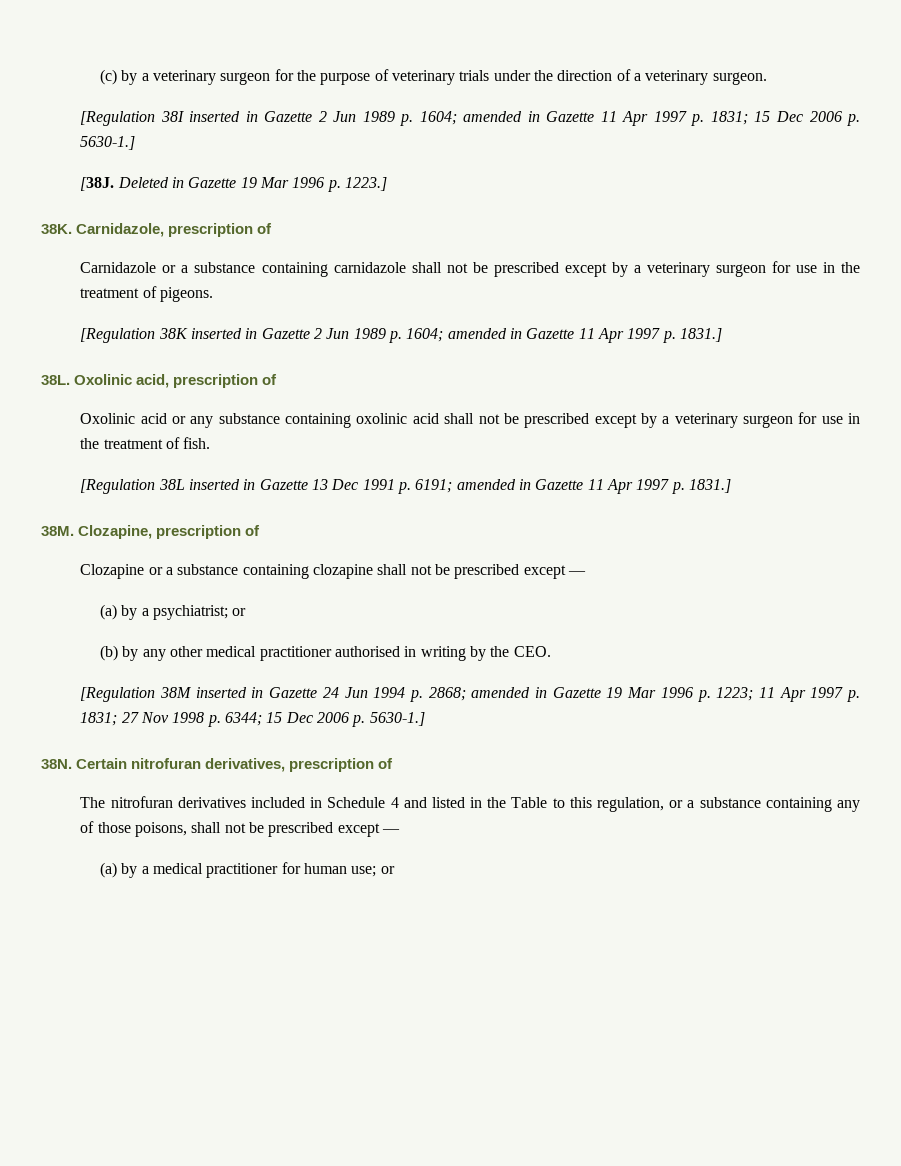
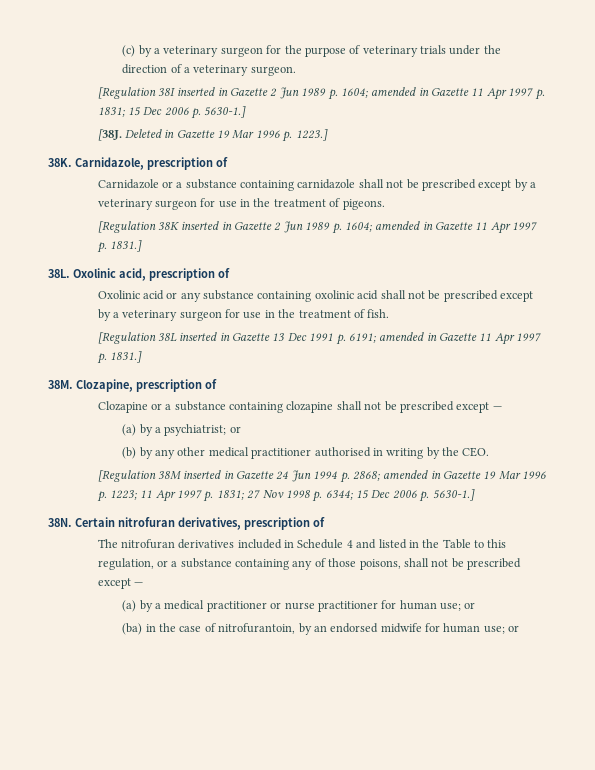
[281,862,395,877] for human use; or -> [270,600,476,612] [122,623,520,635] or nurse practitioner for human use; or // (ba) in the case of nitrofurantoin, by an endorsed midwife for human use; or

